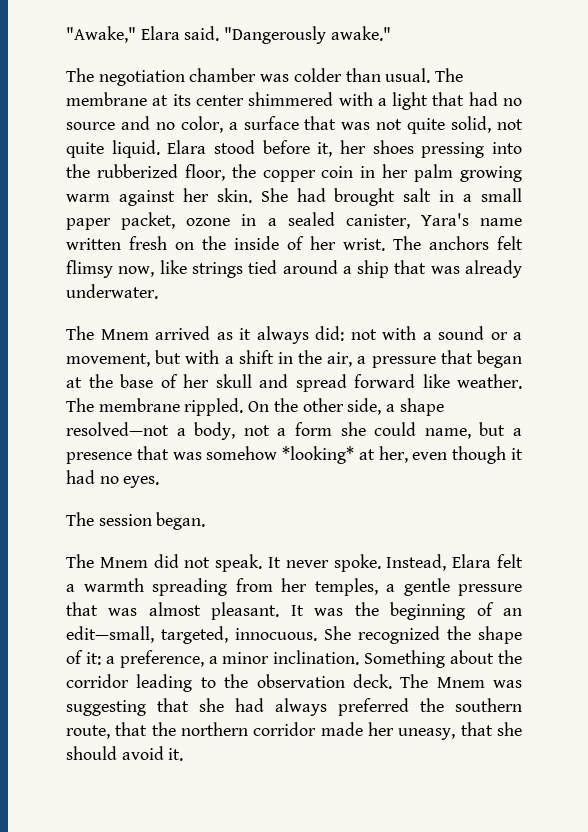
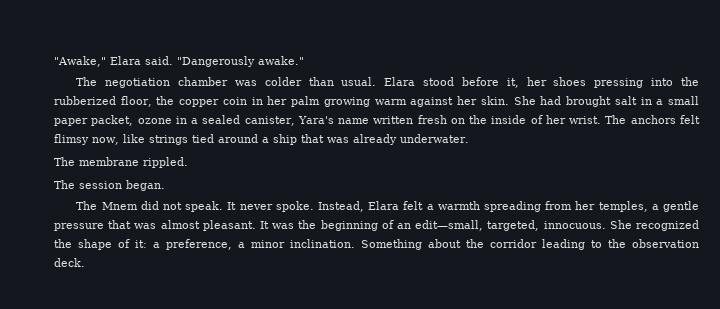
[435,68,464,82] [66,92,523,110] [66,116,524,134] [66,140,160,158] The membrane at its center shimmered with a light that had no source and no color, a surface that was not quite solid, not quite liquid. -> (377, 81) none
[100,326,522,344] [66,350,522,368] [66,374,522,392] [66,398,444,416] [66,422,523,440] [66,446,523,464] [66,470,160,488] Mnem arrived as it always did: not with a sound or a movement, but with a shift in the air, a pressure that began at the base of her skull and spread forward like weather. The membrane rippled. On the other side, a shape resolved—not a body, not a form she could name, but a presence that was somehow *looking* at her, even though it had no eyes. -> [79,157,188,168] membrane rippled.
[400,674,522,688] [66,698,522,716] [66,722,522,740] [66,746,184,761] The Mnem was suggesting that she had always preferred the southern route, that the northern corridor made her uneasy, that she should avoid it. -> (85, 262) none

